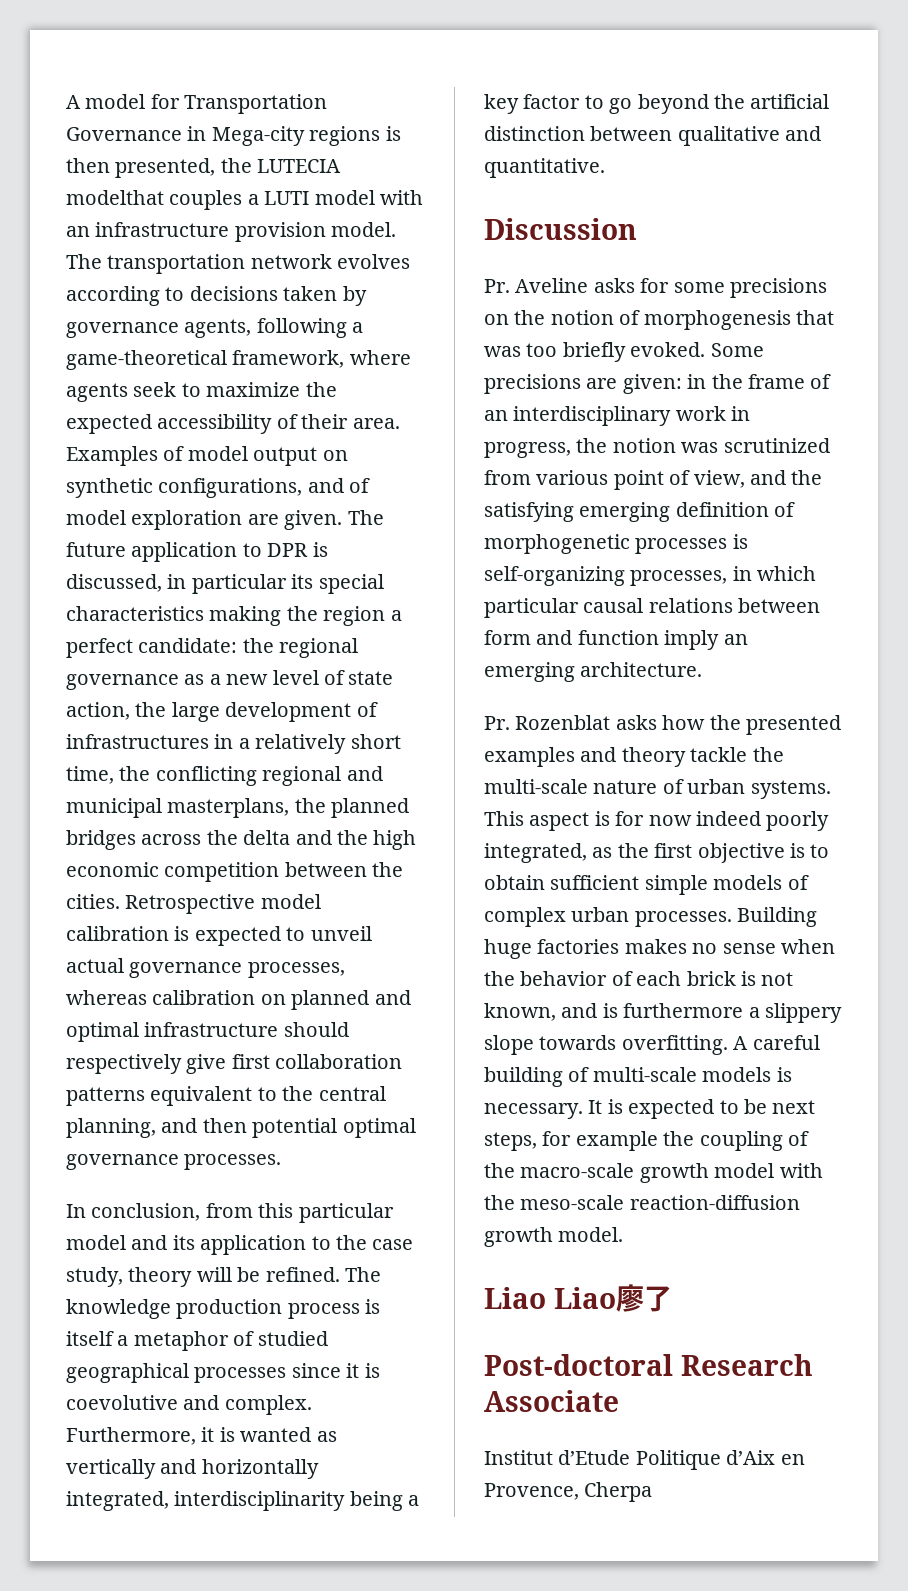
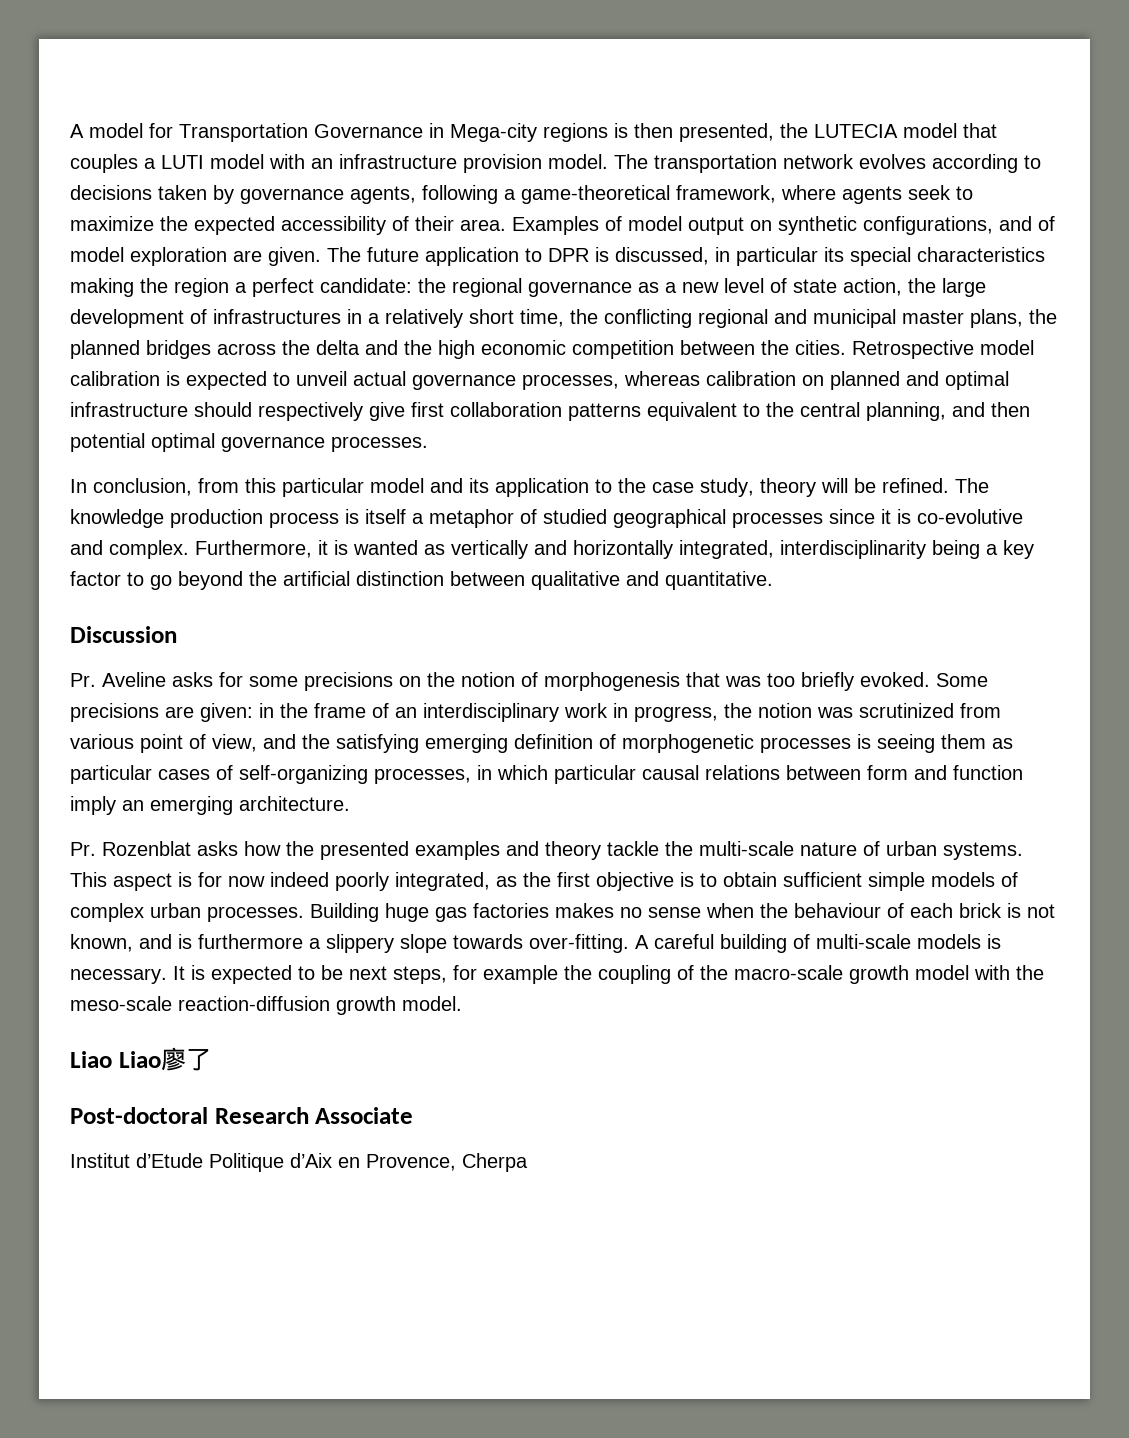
[66,190,164,205] modelthat -> [903,123,997,138] model that
[167,798,290,818] masterplans, -> [902,309,1023,328] master plans,
[66,1395,178,1410] coevolutive -> [917,509,1023,524] co-evolutive
(748, 541) none -> [877,734,1013,753] [70,765,233,784] seeing them as particular cases of
(532, 949) none -> [435,907,467,922] gas
[520,971,608,986] behavior -> [794,903,881,918] behaviour
[621,1035,728,1055] overfitting. -> [529,934,629,953] over-fitting.

